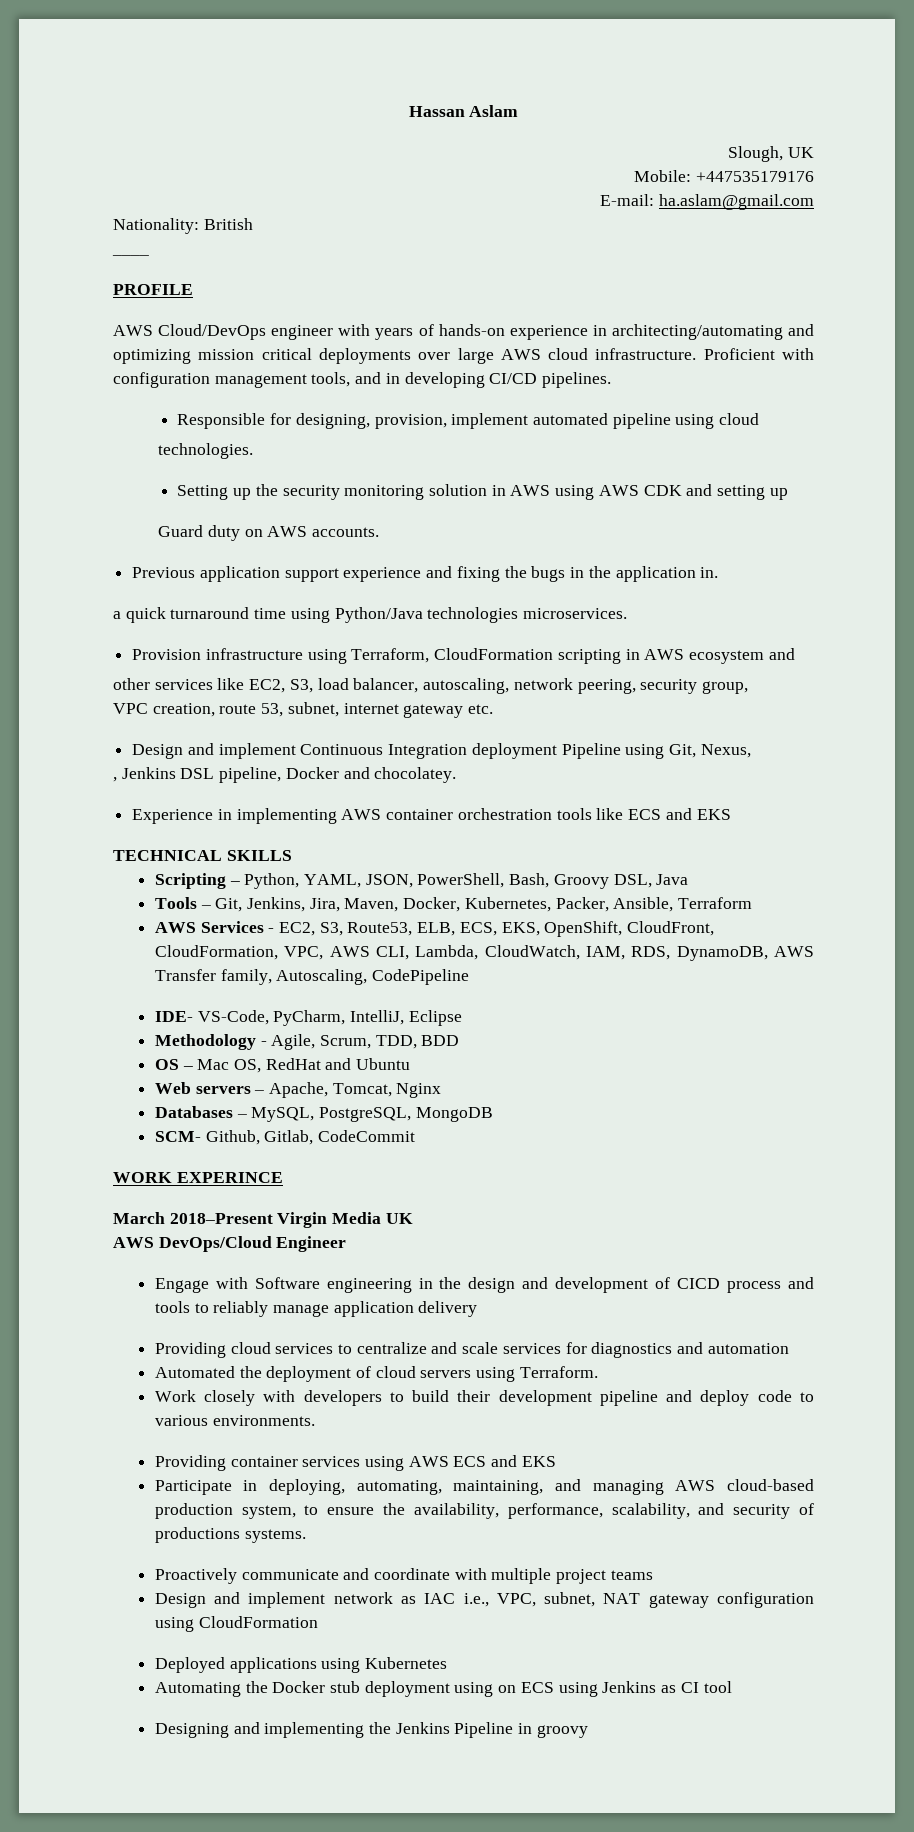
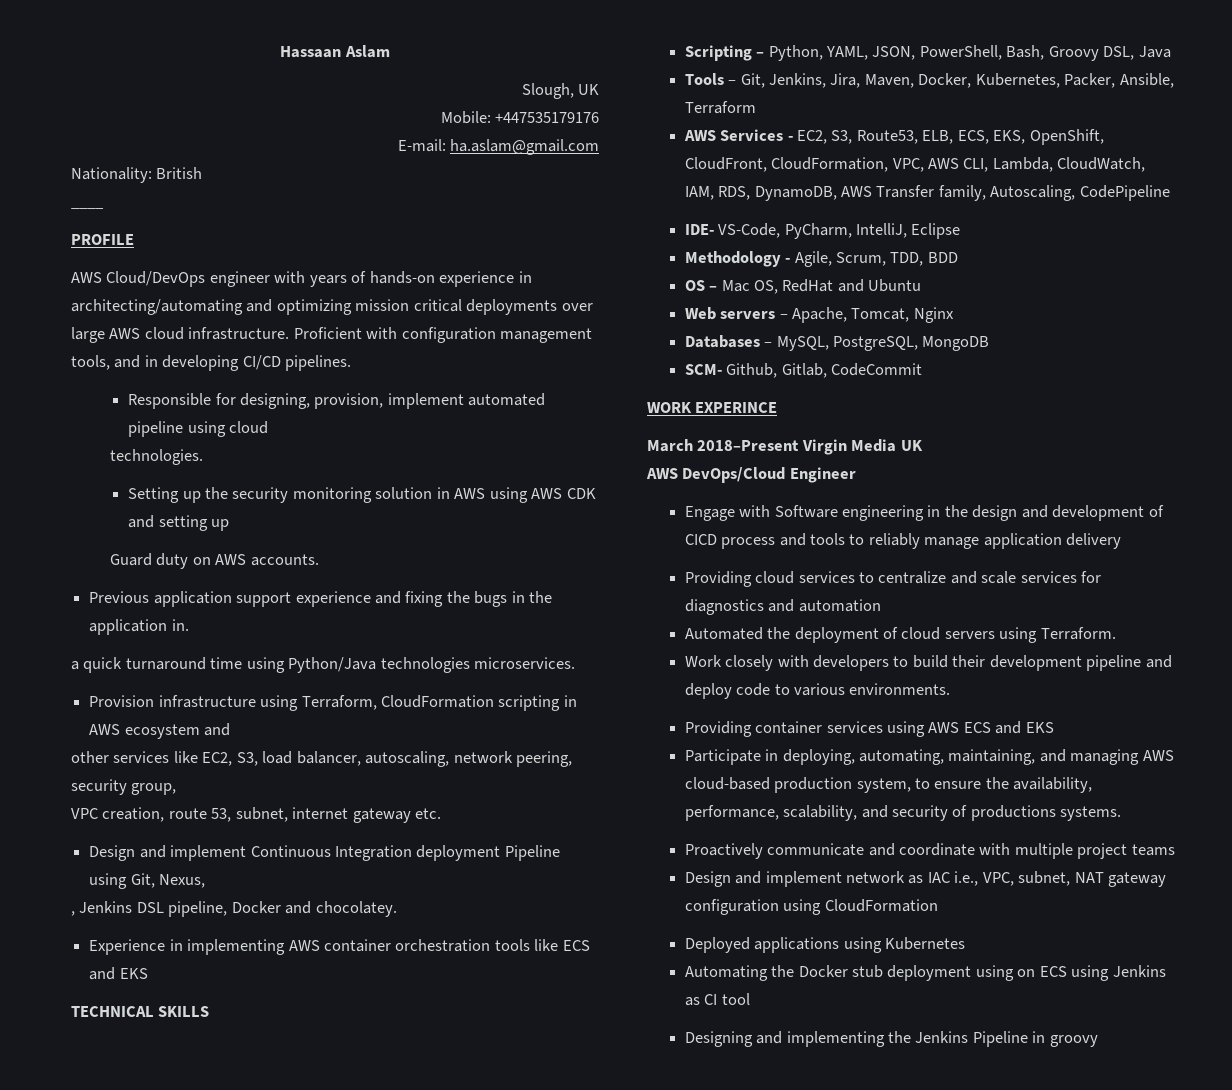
[408,106,465,117] Hassan -> [280,46,342,58] Hassaan

